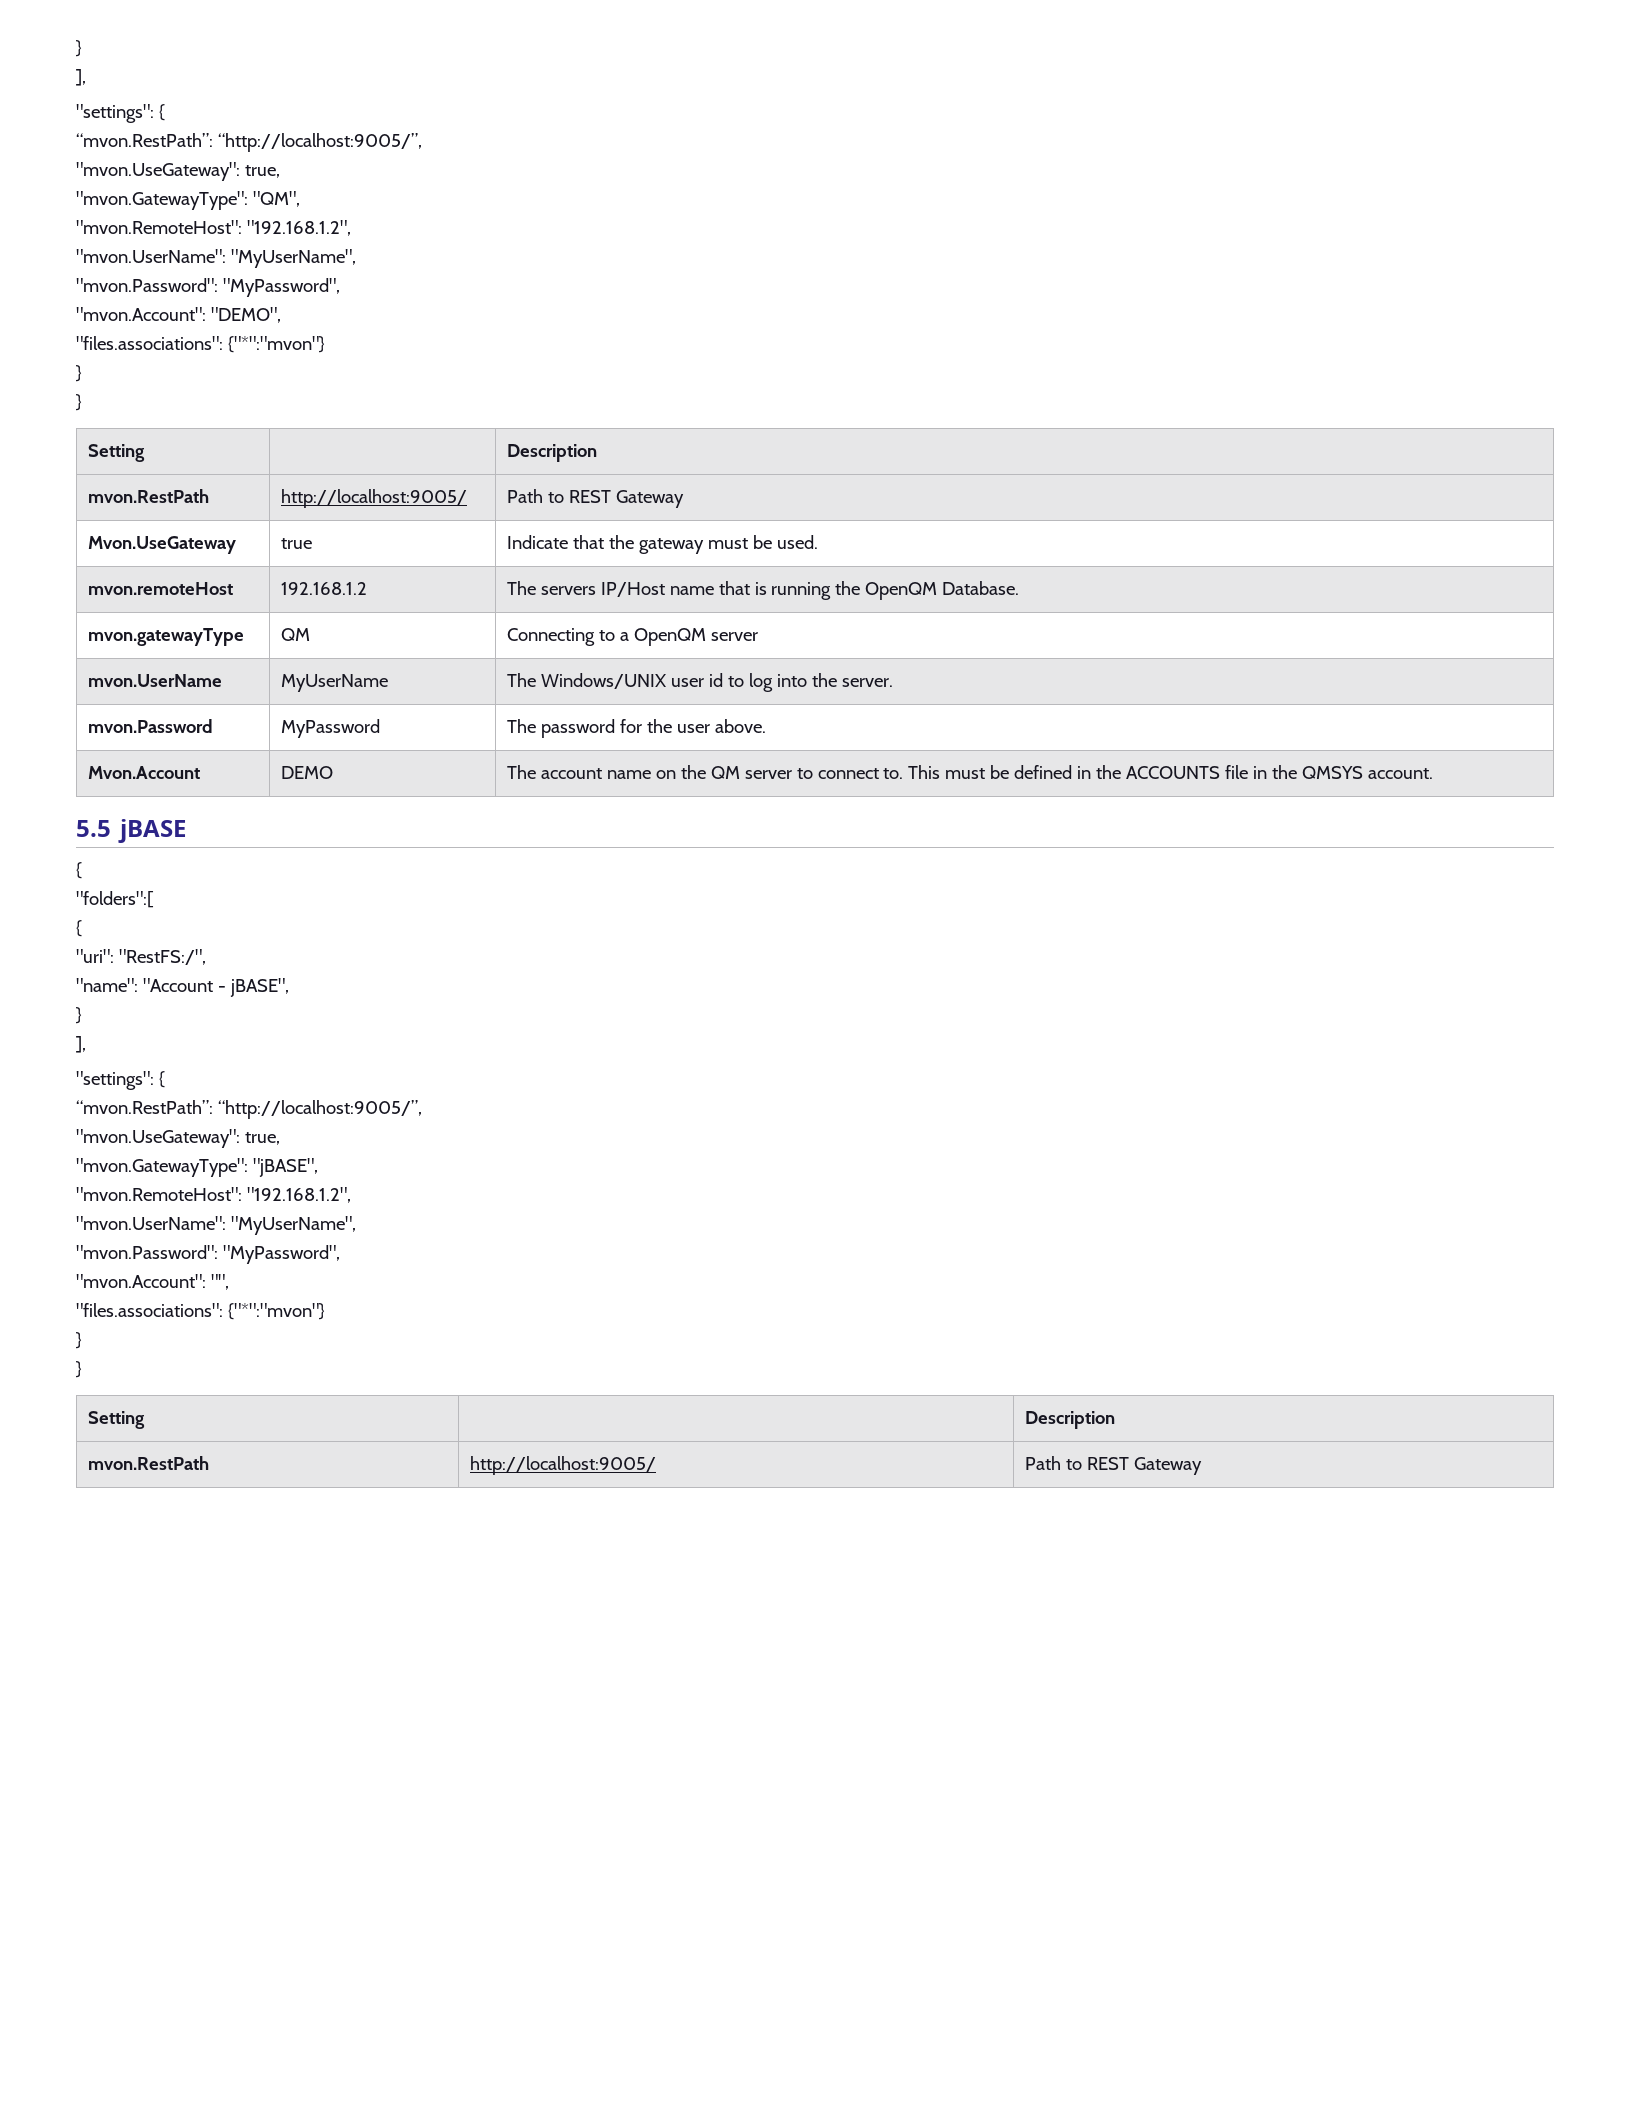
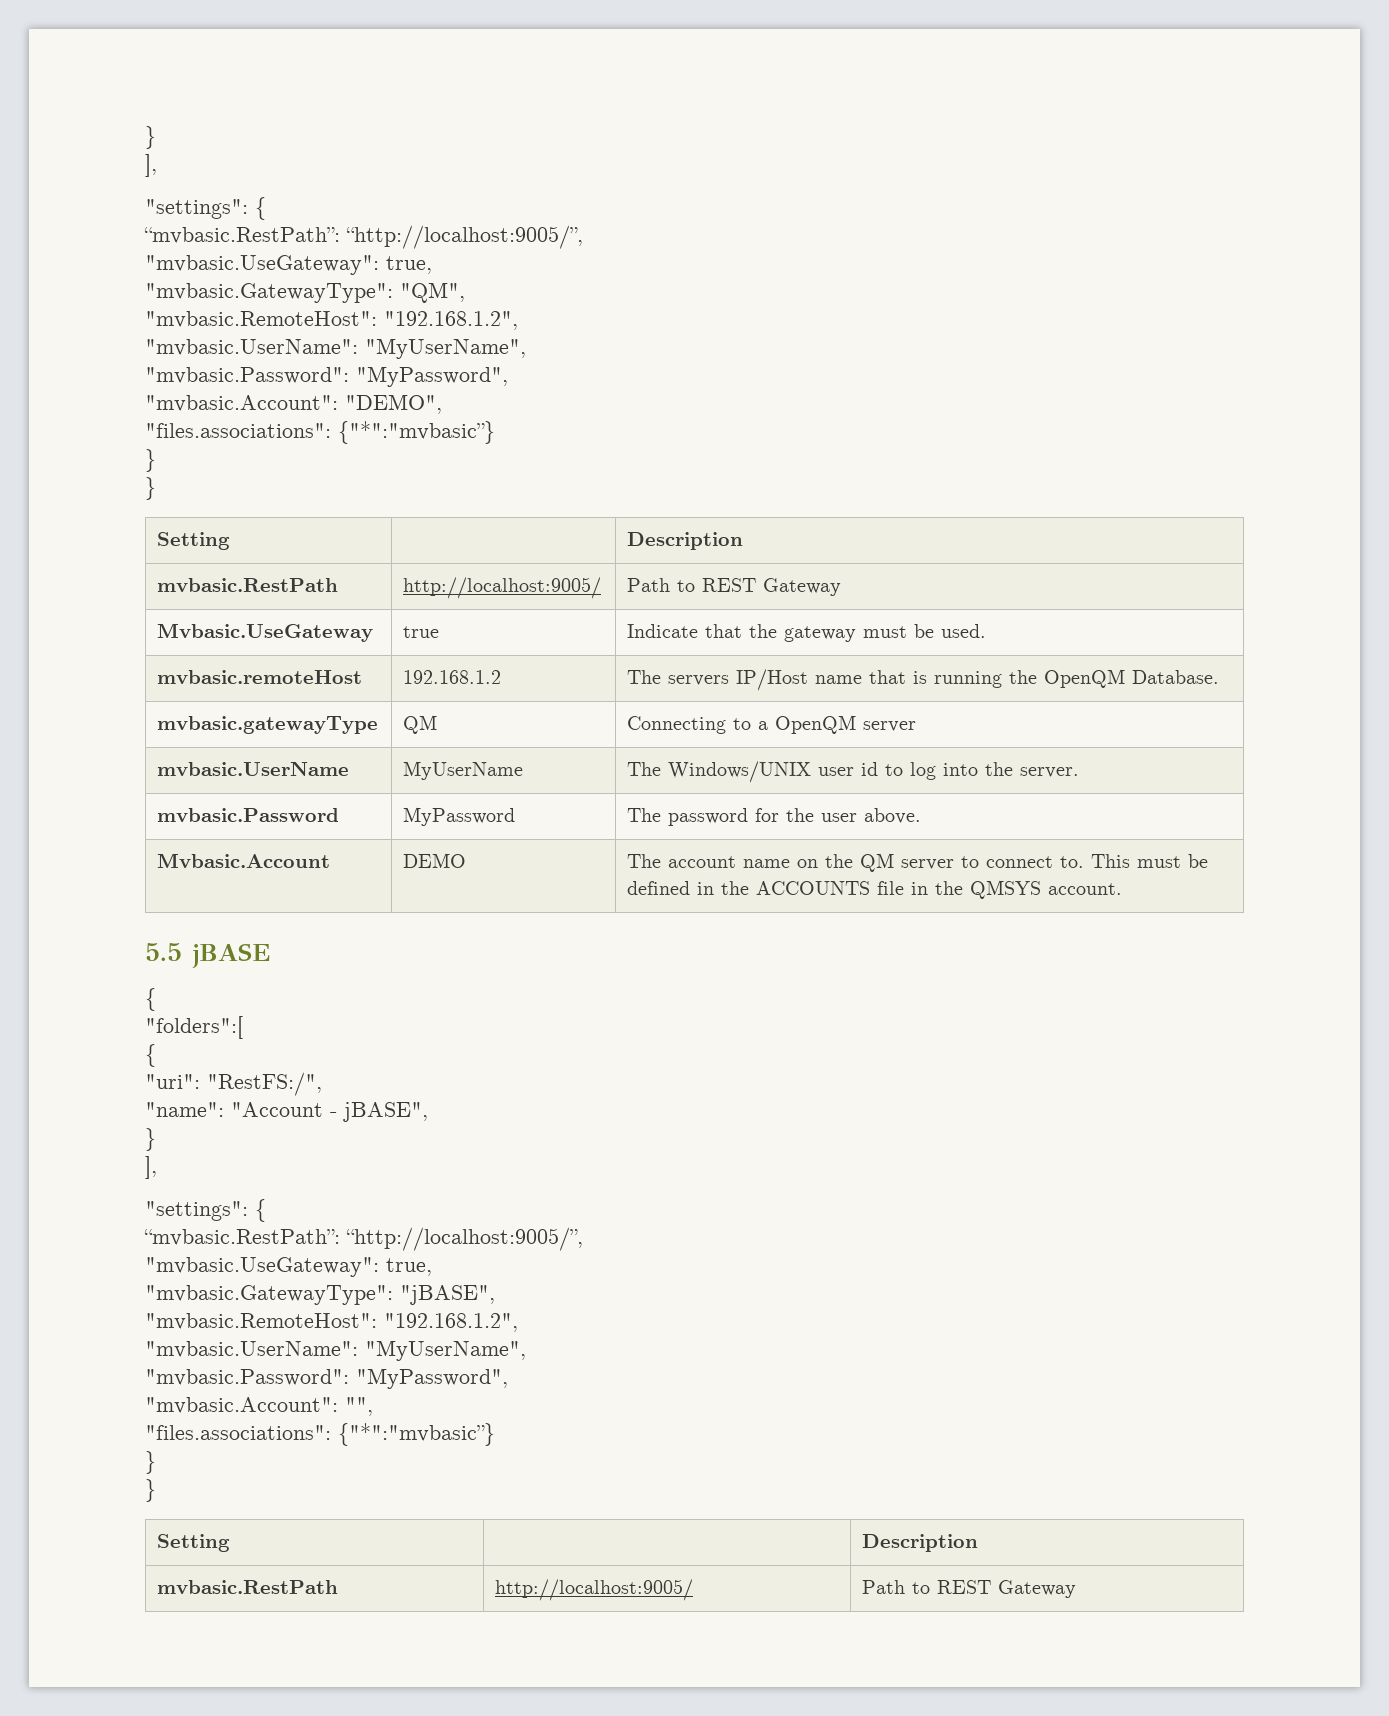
[76,40,82,57] [76,69,86,86] [76,104,165,123] [76,133,422,152] [76,162,280,181] [76,191,248,210] } // ], // "settings": { // “mvon.RestPath”: “http://localhost:9005/”, // "mvon.UseGateway": true, // "mvon.GatewayType": -> [145,126,156,149] [145,154,157,177] [145,197,266,220] [144,225,583,249] [145,255,432,275] [145,283,393,303] } // ], // "settings": { // “mvbasic.RestPath”: “http://localhost:9005/”, // "mvbasic.UseGateway": true, // "mvbasic.GatewayType":
[76,220,351,236] [76,249,356,268] [76,278,340,297] [76,307,206,321] "mvon.RemoteHost": "192.168.1.2", // "mvon.UserName": "MyUserName", // "mvon.Password": "MyPassword", // "mvon.Account": -> [145,311,518,330] [145,338,526,359] [145,366,508,387] [145,395,338,412] "mvbasic.RemoteHost": "192.168.1.2", // "mvbasic.UserName": "MyUserName", // "mvbasic.Password": "MyPassword", // "mvbasic.Account":
[227,336,325,353] [76,365,82,382] [76,394,82,411] [87,444,145,462] [506,444,597,462] [87,489,209,503] {"*":"mvon"} // } // } // Setting | | Description // mvon.RestPath -> [338,421,495,444] [145,449,156,472] [145,477,156,500] [157,532,231,550] [627,532,744,550] [157,578,339,592] {"*":"mvbasic”} // } // } // Setting | | Description // mvbasic.RestPath
[87,536,236,554] Mvon.UseGateway -> [157,623,374,642] Mvbasic.UseGateway
[87,582,233,595] mvon.remoteHost -> [157,670,363,684] mvbasic.remoteHost
[87,628,244,646] mvon.gatewayType -> [157,716,379,734] mvbasic.gatewayType
[87,674,222,687] mvon.UserName -> [157,762,350,776] mvbasic.UserName
[87,719,213,733] mvon.Password -> [157,808,340,822] mvbasic.Password
[87,766,200,779] Mvon.Account -> [157,853,331,868] Mvbasic.Account
[76,1100,422,1119] [76,1129,280,1148] [76,1158,248,1177] “mvon.RestPath”: “http://localhost:9005/”, // "mvon.UseGateway": true, // "mvon.GatewayType": -> [144,1227,583,1251] [145,1257,432,1277] [145,1285,393,1305] “mvbasic.RestPath”: “http://localhost:9005/”, // "mvbasic.UseGateway": true, // "mvbasic.GatewayType":
[76,1187,351,1203] [76,1216,356,1235] [76,1245,340,1264] [76,1274,206,1288] "mvon.RemoteHost": "192.168.1.2", // "mvon.UserName": "MyUserName", // "mvon.Password": "MyPassword", // "mvon.Account": -> [145,1313,518,1332] [145,1340,526,1361] [145,1368,508,1389] [145,1397,338,1414] "mvbasic.RemoteHost": "192.168.1.2", // "mvbasic.UserName": "MyUserName", // "mvbasic.Password": "MyPassword", // "mvbasic.Account":
[227,1303,325,1320] [76,1332,82,1349] [76,1361,82,1378] [87,1411,145,1429] [1024,1411,1115,1429] [87,1456,209,1470] {"*":"mvon"} // } // } // Setting | | Description // mvon.RestPath -> [338,1423,495,1446] [145,1451,156,1474] [145,1479,156,1502] [157,1534,231,1552] [862,1534,979,1552] [157,1580,339,1594] {"*":"mvbasic”} // } // } // Setting | | Description // mvbasic.RestPath

